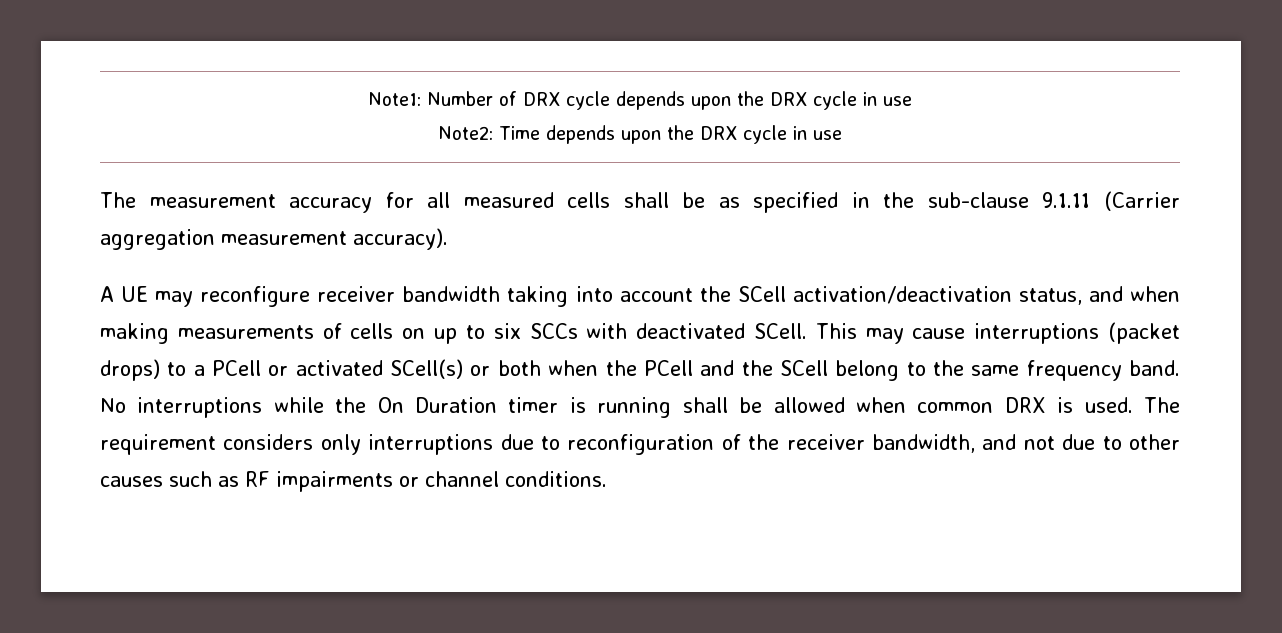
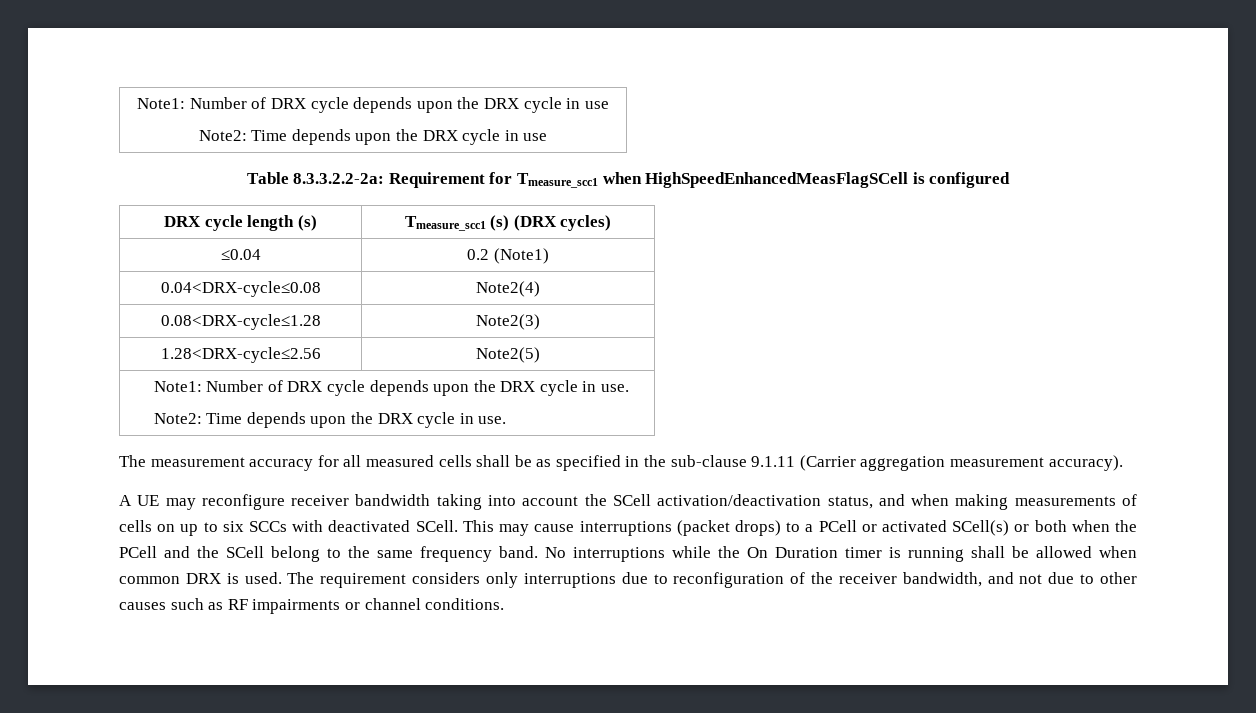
(842, 135) none -> [246,172,1011,188] [164,215,317,231] [404,215,612,231] [220,249,261,260] [467,248,549,264] [160,281,321,297] [475,281,540,297] [160,314,321,330] [475,314,540,330] [160,347,321,363] [475,347,540,363] [153,380,630,396] [153,412,507,428] // Table 8.3.3.2.2-2a: Requirement for Tmeasure_scc1 when HighSpeedEnhancedMeasFlagSCell is configured // DRX cycle length (s) | Tmeasure_scc1 (s) (DRX cycles) // ≤0.04 | 0.2 (Note1) // 0.04<DRX-cycle≤0.08 | Note2(4) // 0.08<DRX-cycle≤1.28 | Note2(3) // 1.28<DRX-cycle≤2.56 | Note2(5) // Note1: Number of DRX cycle depends upon the DRX cycle in use. // Note2: Time depends upon the DRX cycle in use.

